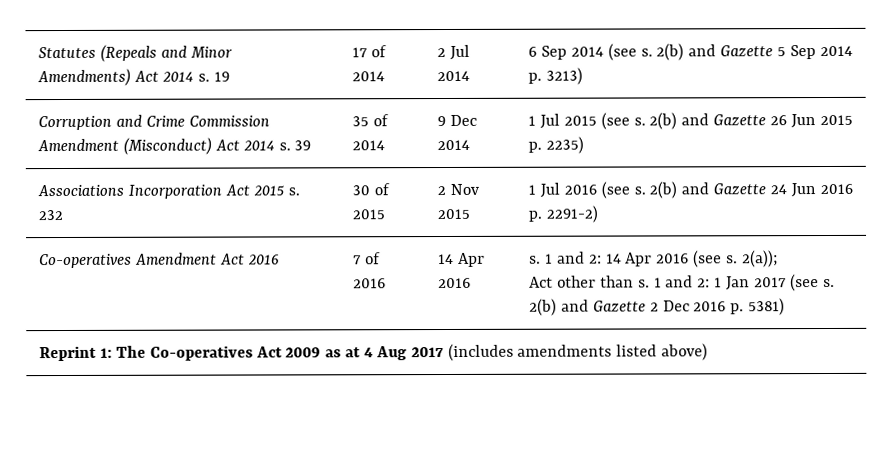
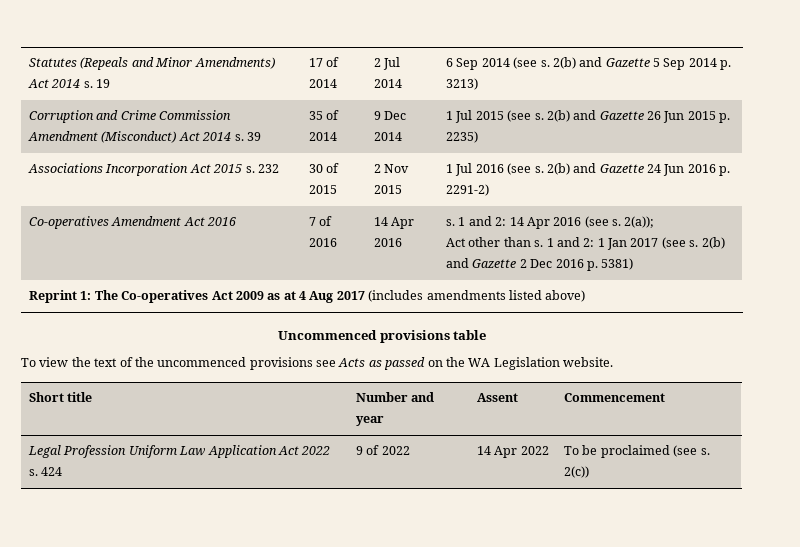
(709, 352) none -> [277,330,487,343] [21,357,613,370] [29,392,93,402] [356,392,435,402] [356,416,385,426] [477,393,519,402] [564,393,666,402] [28,445,331,458] [29,467,63,476] [356,445,410,455] [477,446,549,458] [564,445,710,458] [564,466,590,478] // Uncommenced provisions table // To view the text of the uncommenced provisions see Acts as passed on the WA Legislation website. // Short title | Number and year | Assent | Commencement // Legal Profession Uniform Law Application Act 2022 s. 424 | 9 of 2022 | 14 Apr 2022 | To be proclaimed (see s. 2(c))

